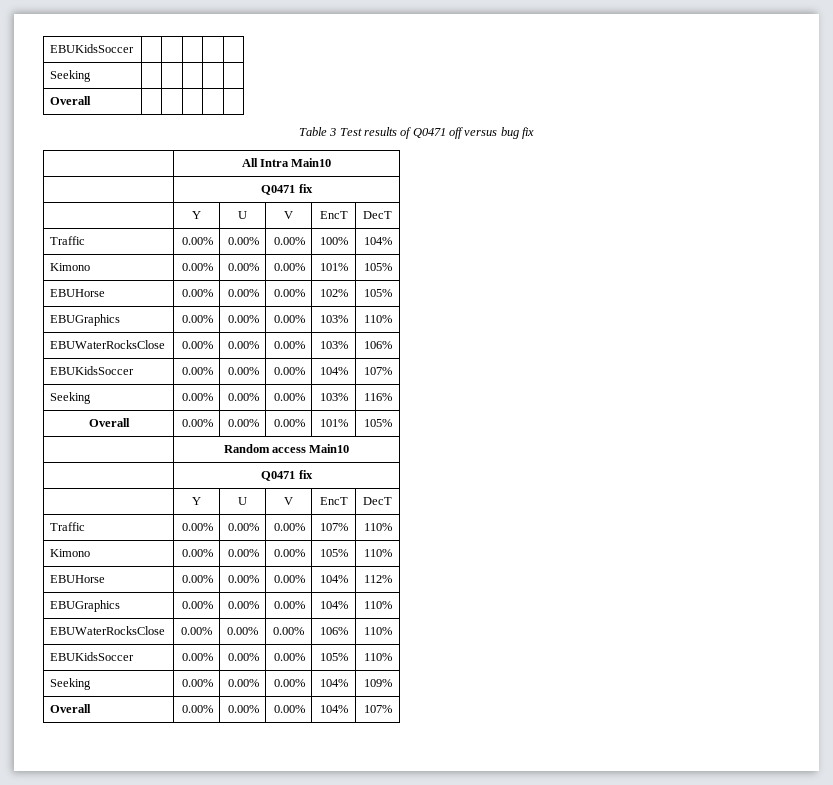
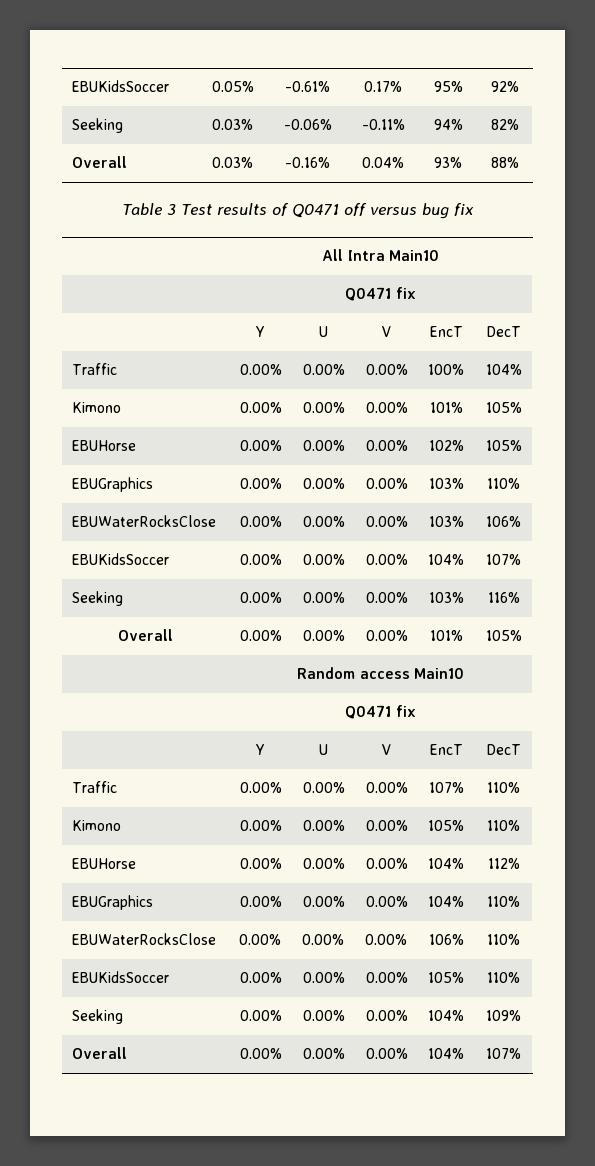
[50,44,135,53] [50,70,92,82] [50,96,92,105] EBUKidsSoccer | | | | | // Seeking | | | | | // Overall | | | | | -> [71,80,169,92] [211,81,254,92] [285,81,330,92] [364,81,402,92] [433,81,463,92] [490,81,519,92] [71,118,123,133] [212,119,253,130] [283,119,332,130] [361,119,405,130] [433,119,463,130] [490,119,519,130] [71,156,127,168] [212,157,253,168] [285,157,330,168] [362,157,404,168] [434,157,462,168] [490,157,519,168] EBUKidsSoccer | 0.05% | -0.61% | 0.17% | 95% | 92% // Seeking | 0.03% | -0.06% | -0.11% | 94% | 82% // Overall | 0.03% | -0.16% | 0.04% | 93% | 88%

